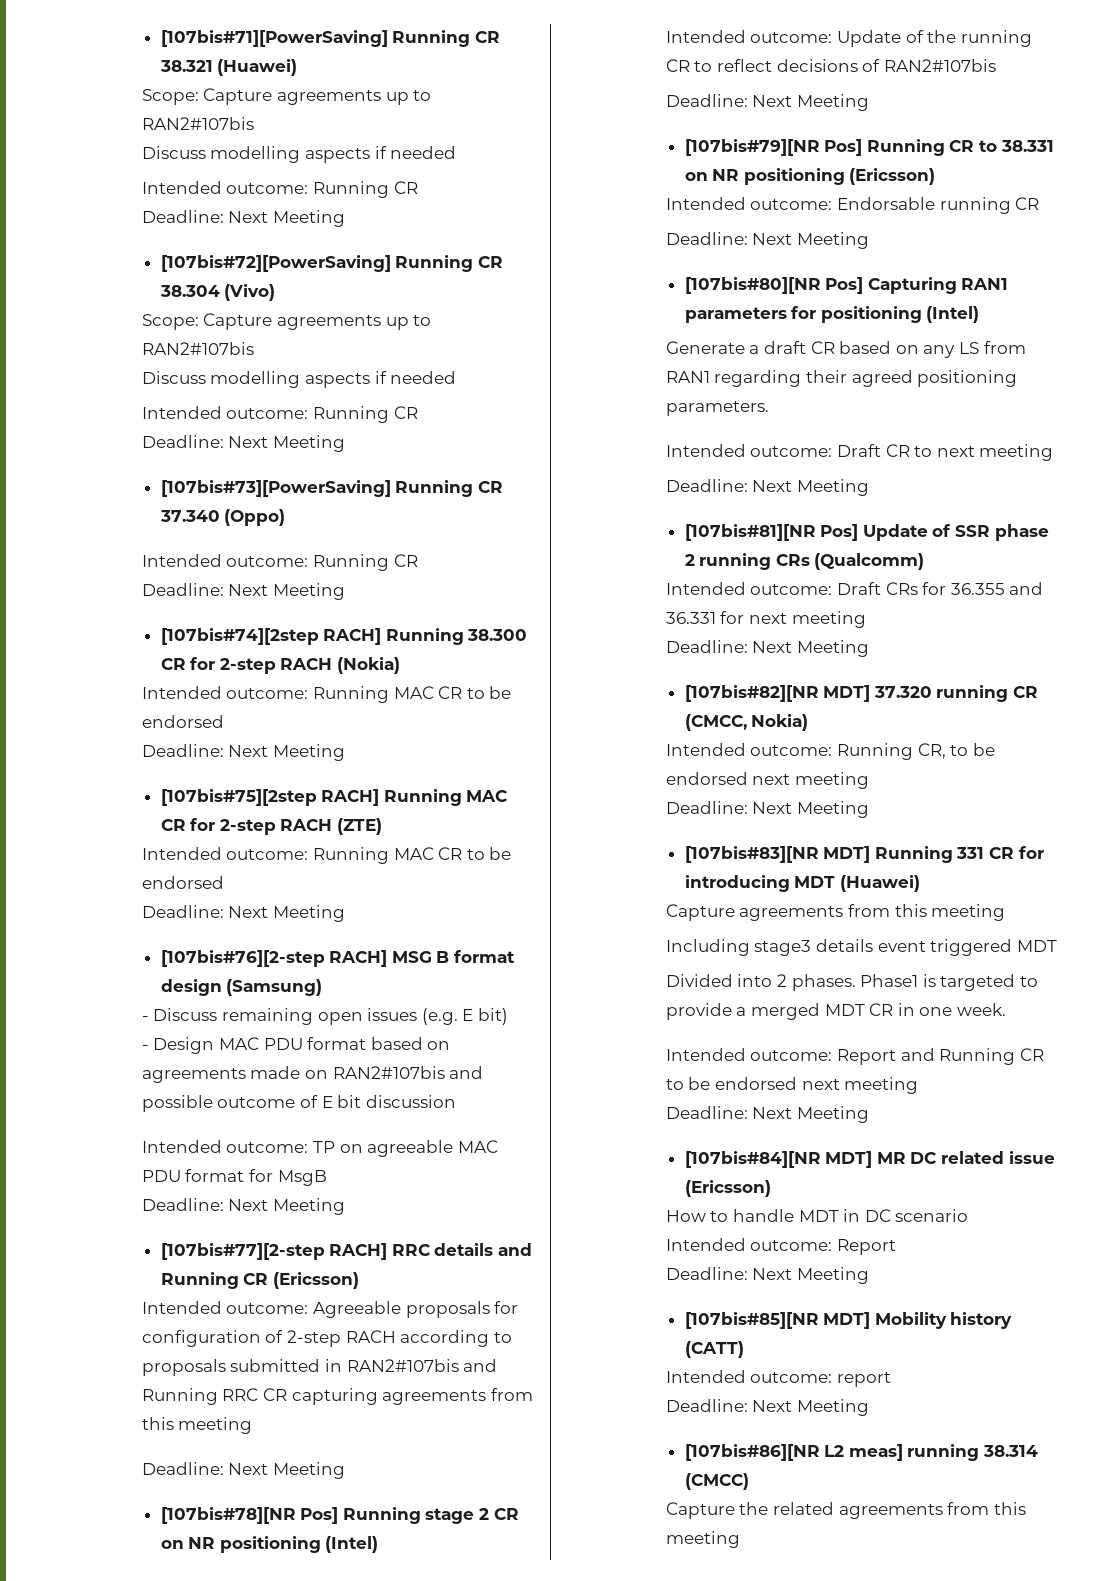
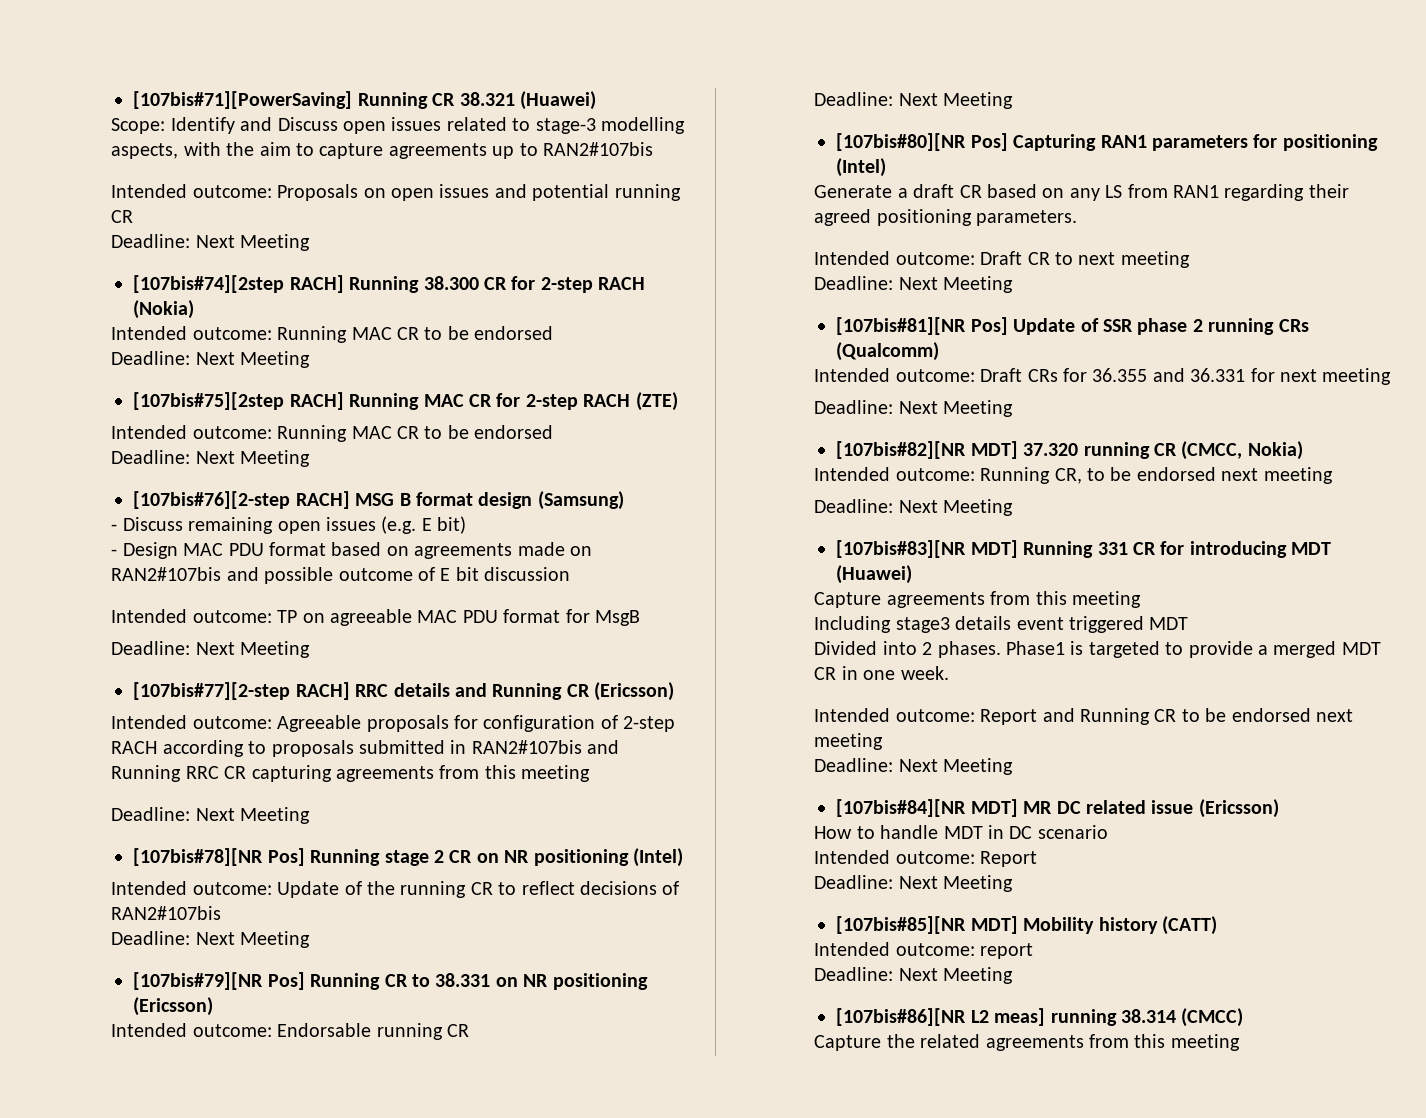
[203,88,432,105] [141,117,254,130] [141,146,457,163] [141,181,418,198] [141,210,346,227] [160,255,503,272] [159,284,276,301] [141,313,432,330] [141,342,254,355] [141,371,457,388] [141,406,418,423] [141,435,346,452] [160,480,503,497] [159,509,286,526] [141,554,390,571] Capture agreements up to RAN2#107bis // Discuss modelling aspects if needed // Intended outcome: Running CR // Deadline: Next Meeting // [107bis#72][PowerSaving] Running CR 38.304 (Vivo) // Scope: Capture agreements up to RAN2#107bis // Discuss modelling aspects if needed // Intended outcome: Running CR // Deadline: Next Meeting // [107bis#73][PowerSaving] Running CR 37.340 (Oppo) // Intended outcome: Running -> [170,117,686,134] [111,142,654,159] [111,184,681,201] Identify and Discuss open issues related to stage-3 modelling aspects, with the aim to capture agreements up to RAN2#107bis // Intended outcome: Proposals on open issues and potential running

